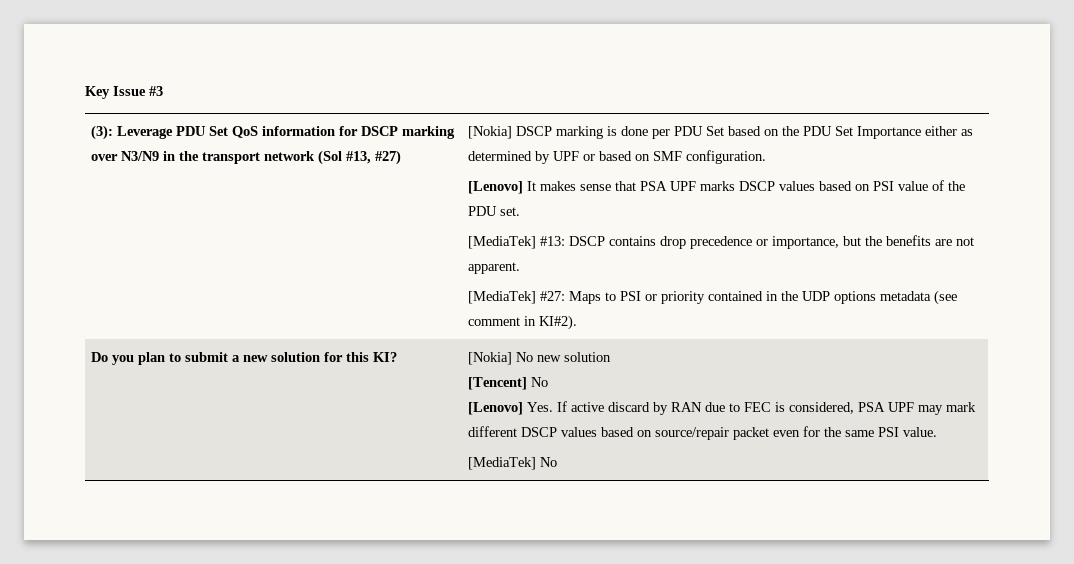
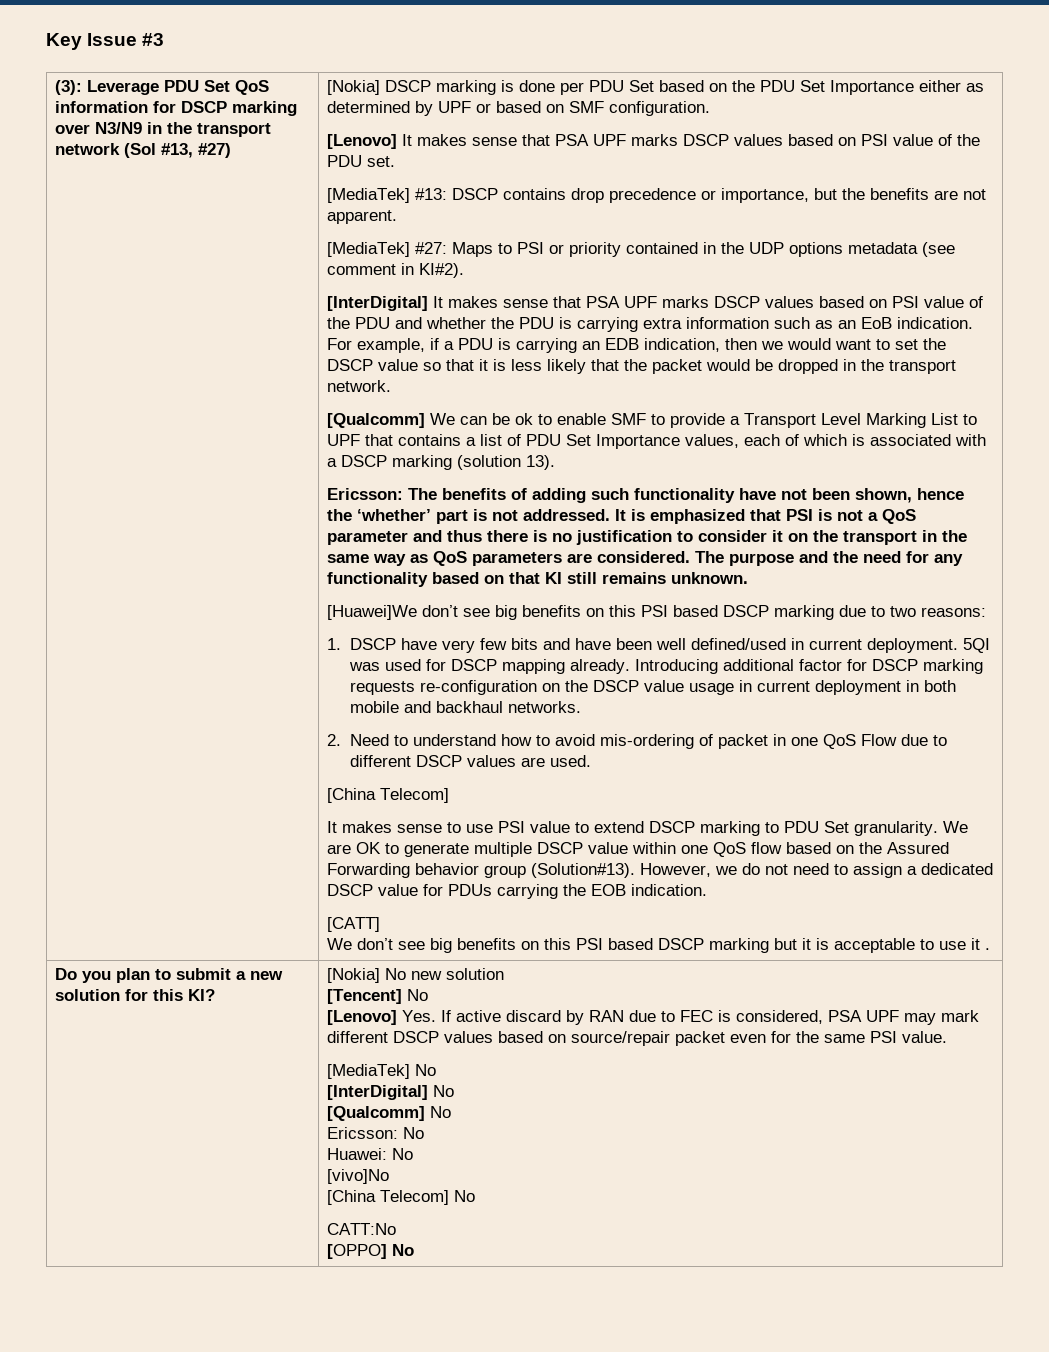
(578, 322) none -> [327,296,984,311] [327,317,974,332] [327,338,947,353] [327,359,957,374] [327,380,392,392] [327,413,978,428] [327,434,987,449] [327,455,556,470] [327,488,965,503] [327,509,917,524] [327,530,968,545] [327,551,964,566] [327,572,749,587] [327,605,987,620] [327,638,990,653] [348,659,983,674] [349,680,956,695] [349,701,581,713] [327,734,947,749] [349,755,591,767] [327,788,450,803] [327,821,969,836] [327,842,950,857] [327,863,994,878] [327,884,708,899] [327,917,381,932] [327,938,991,953] // [InterDigital] It makes sense that PSA UPF marks DSCP values based on PSI value of the PDU and whether the PDU is carrying extra information such as an EoB indication. For example, if a PDU is carrying an EDB indication, then we would want to set the DSCP value so that it is less likely that the packet would be dropped in the transport network. // [Qualcomm] We can be ok to enable SMF to provide a Transport Level Marking List to UPF that contains a list of PDU Set Importance values, each of which is associated with a DSCP marking (solution 13). // Ericsson: The benefits of adding such functionality have not been shown, hence the ‘whether’ part is not addressed. It is emphasized that PSI is not a QoS parameter and thus there is no justification to consider it on the transport in the same way as QoS parameters are considered. The purpose and the need for any functionality based on that KI still remains unknown. // [Huawei]We don’t see big benefits on this PSI based DSCP marking due to two reasons: // 1. DSCP have very few bits and have been well defined/used in current deployment. 5QI was used for DSCP mapping already. Introducing additional factor for DSCP marking requests re-configuration on the DSCP value usage in current deployment in both mobile and backhaul networks. // 2. Need to understand how to avoid mis-ordering of packet in one QoS Flow due to different DSCP values are used. // [China Telecom] // It makes sense to use PSI value to extend DSCP marking to PDU Set granularity. We are OK to generate multiple DSCP value within one QoS flow based on the Assured Forwarding behavior group (Solution#13). However, we do not need to assign a dedicated DSCP value for PDUs carrying the EOB indication. // [CATT] // We don’t see big benefits on this PSI based DSCP marking but it is acceptable to use it .
(558, 462) none -> [327,1085,455,1100] [327,1106,452,1121] [327,1127,425,1139] [327,1148,414,1160] [327,1169,390,1184] [327,1190,476,1205] [327,1223,397,1235] [327,1244,415,1259] // [InterDigital] No // [Qualcomm] No // Ericsson: No // Huawei: No // [vivo]No // [China Telecom] No // CATT:No // [OPPO] No

